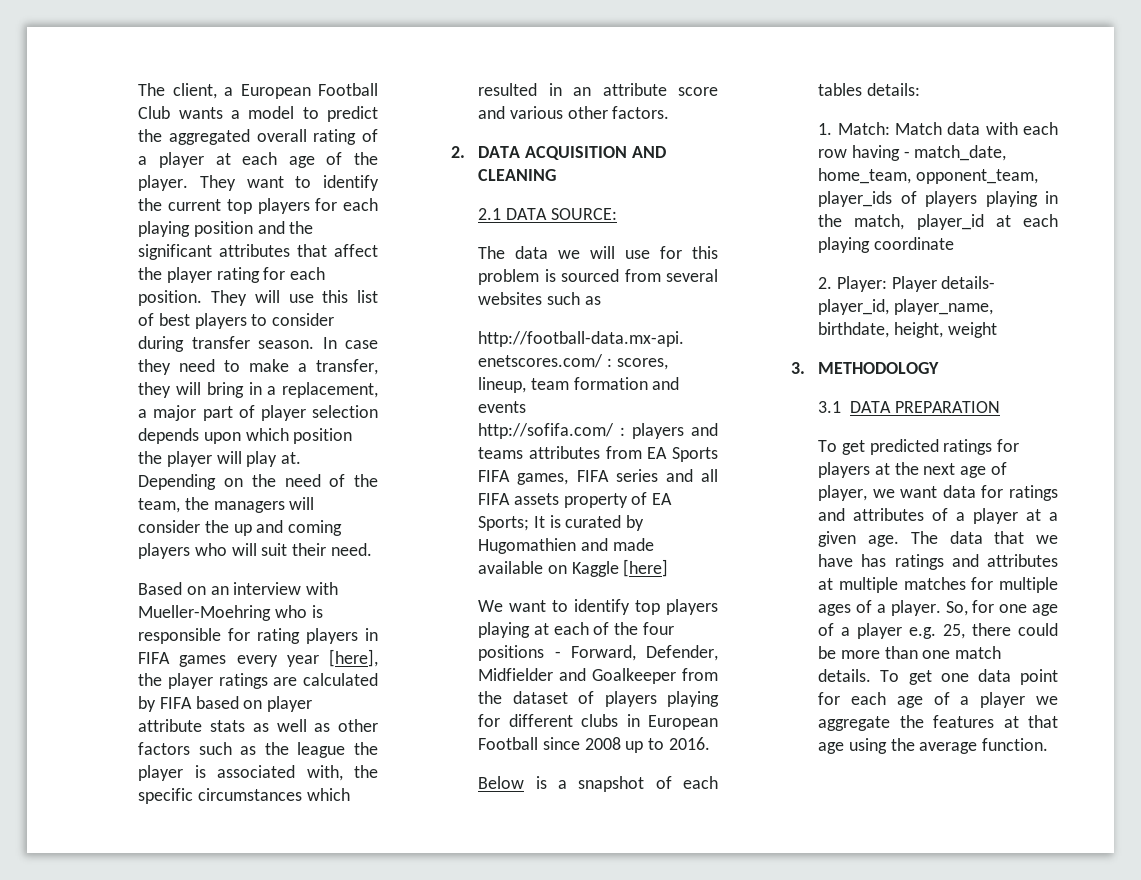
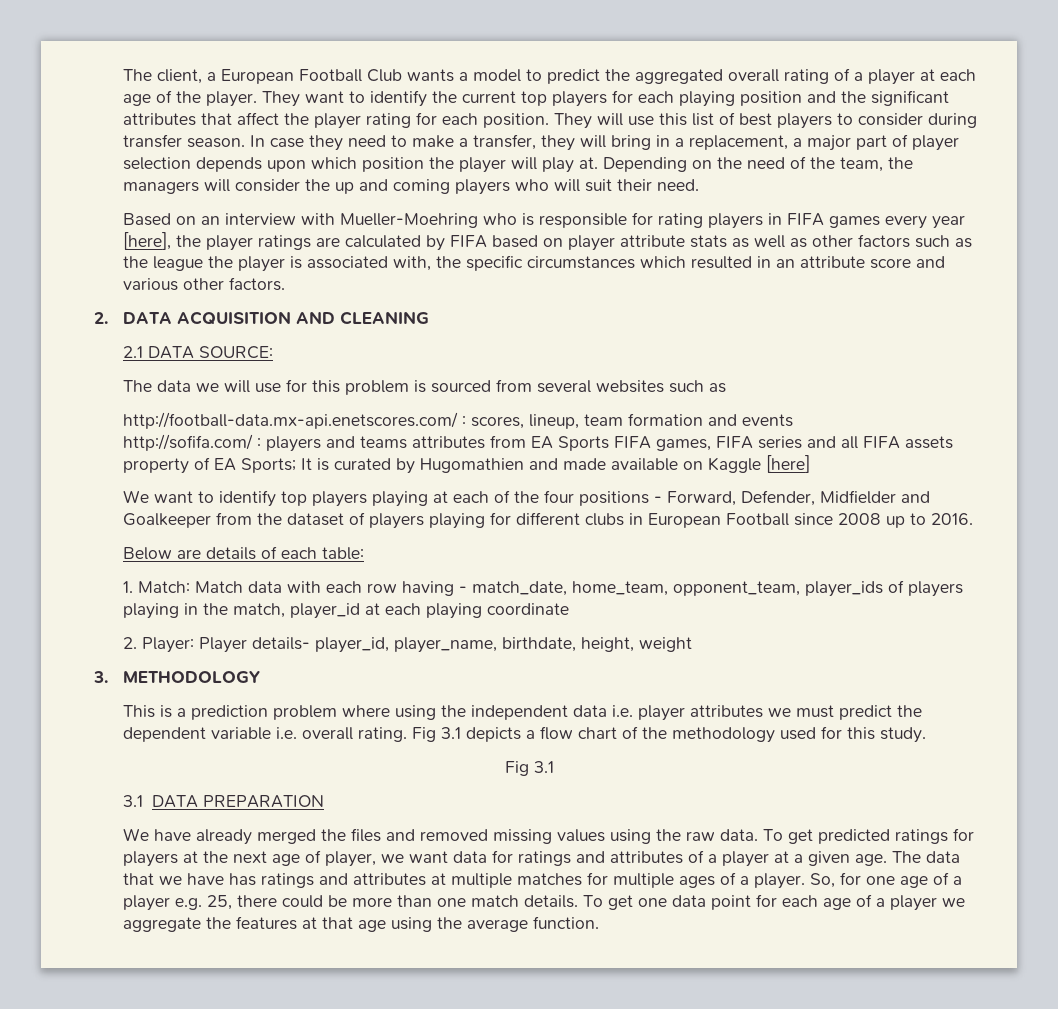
[535,776,718,792] [818,83,921,96] is a snapshot of each tables details: -> [176,546,364,560] are details of each table:
[818,401,1000,413] 3.1 DATA PREPARATION // -> [122,705,922,721] [122,726,926,743] [504,761,554,776] [122,795,324,808] [122,828,758,845] This is a prediction problem where using the independent data i.e. player attributes we must predict the dependent variable i.e. overall rating. Fig 3.1 depicts a flow chart of the methodology used for this study. // Fig 3.1 // 3.1 DATA PREPARATION // We have already merged the files and removed missing values using the raw data.

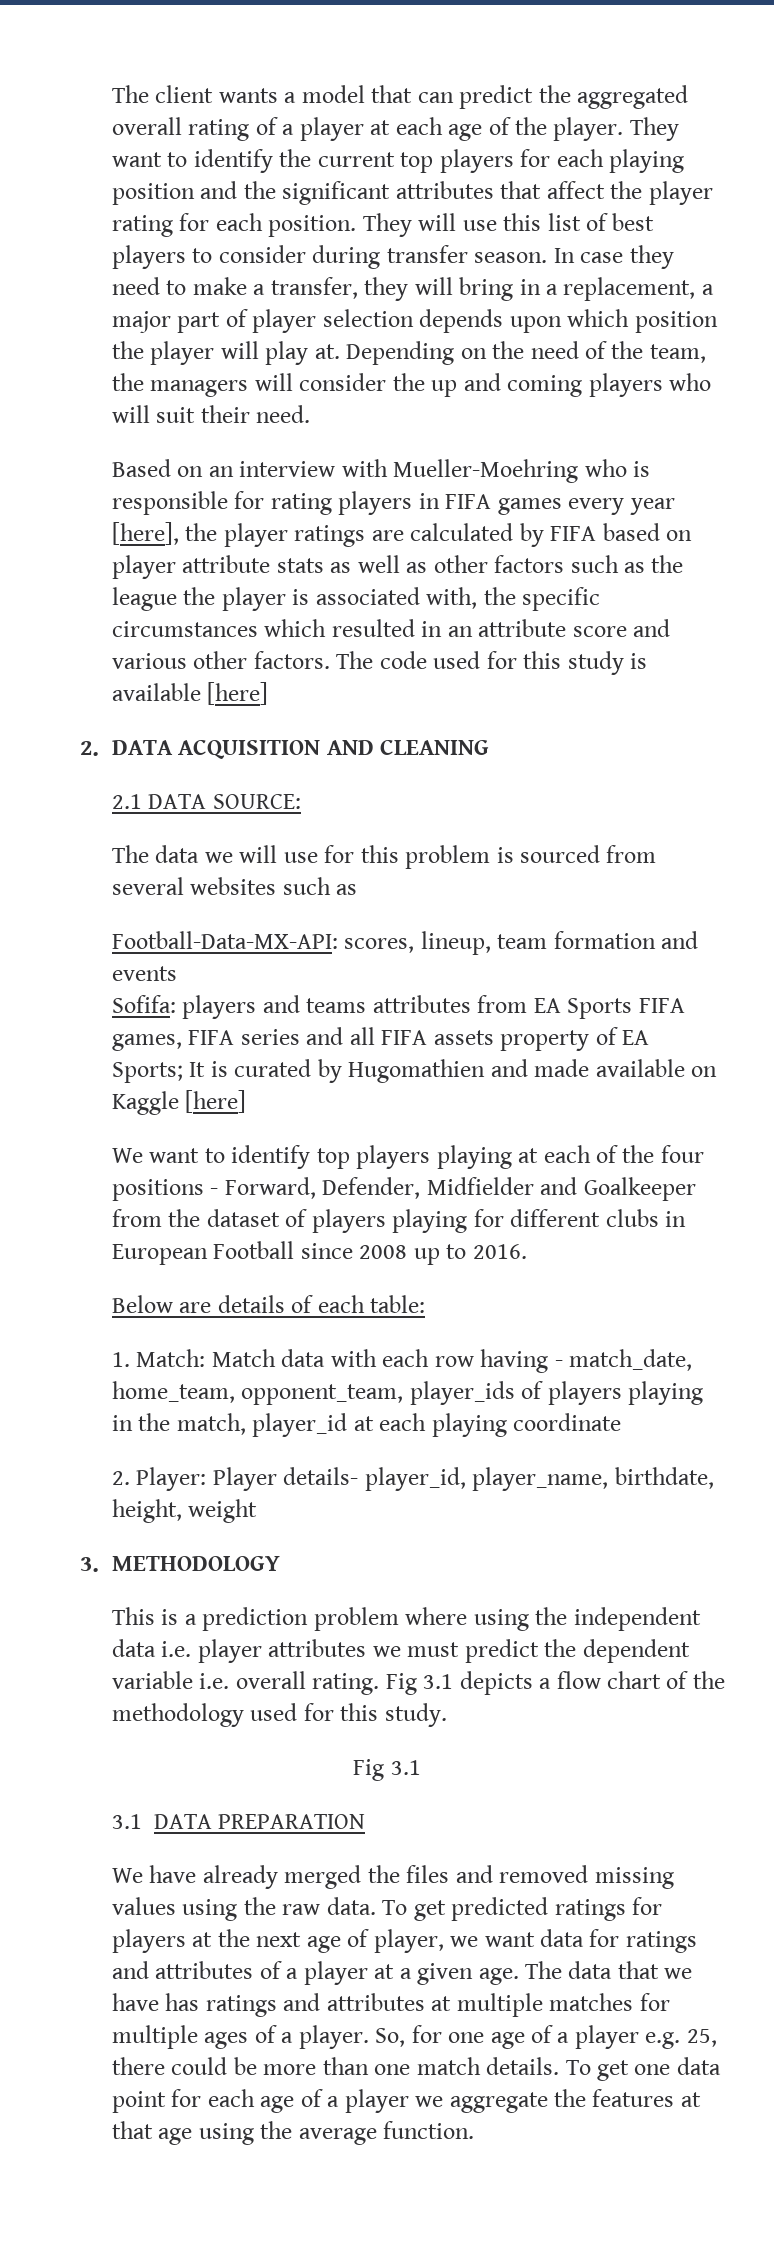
[122,69,402,84] The client, a European Football Club -> [111,85,214,103] The client
[525,69,542,81] to -> [371,85,454,103] that can
(285, 284) none -> [336,651,647,675] [111,682,269,705] The code used for this study is available [here]
[122,412,466,429] http://football-data.mx-api.enetscores.com/ : -> [111,931,338,949] Football-Data-MX-API:
[122,434,261,451] http://sofifa.com/ : -> [111,995,176,1013] Sofifa:

